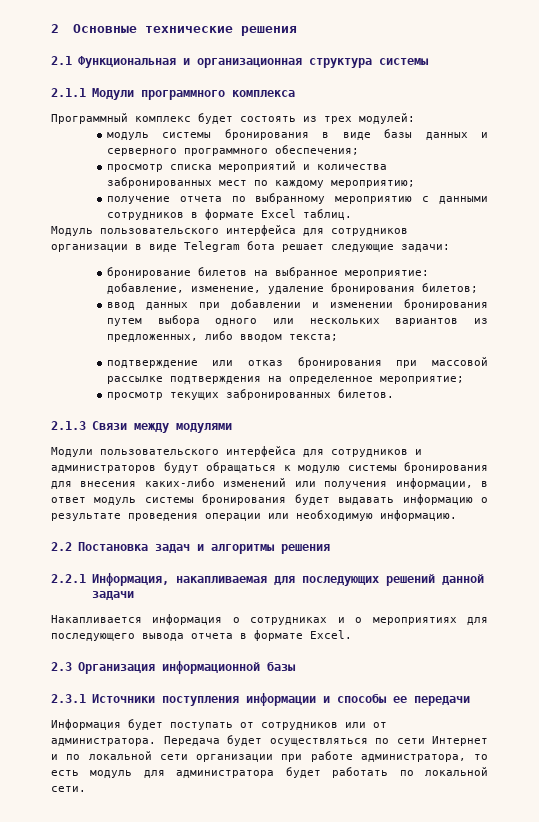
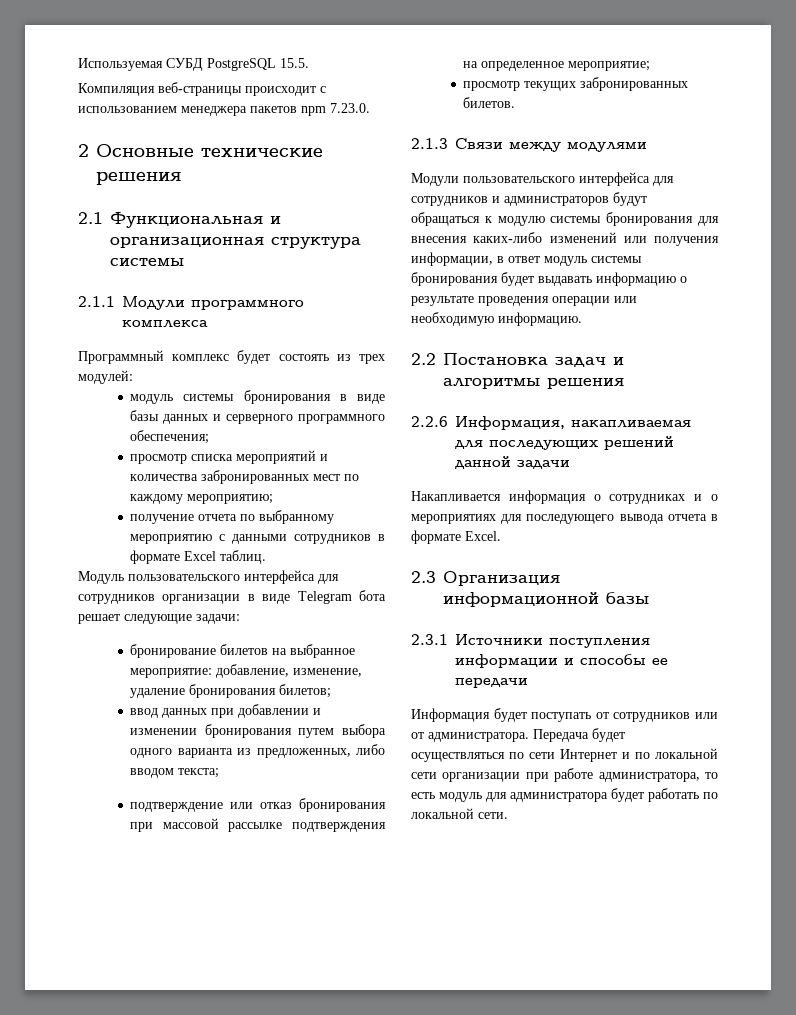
(51, 28) none -> [78,58,309,71] [78,82,326,96] [78,103,370,116] Используемая СУБД PostgreSQL 15.5. // Компиляция веб-страницы происходит с использованием менеджера пакетов npm 7.23.0. //
[272,318,459,326] или нескольких вариантов -> [177,748,233,758] варианта
[51,574,86,583] 2.2.1 -> [411,416,448,427] 2.2.6

